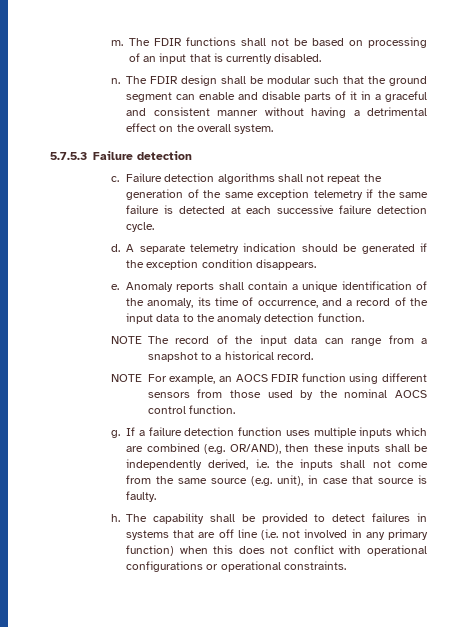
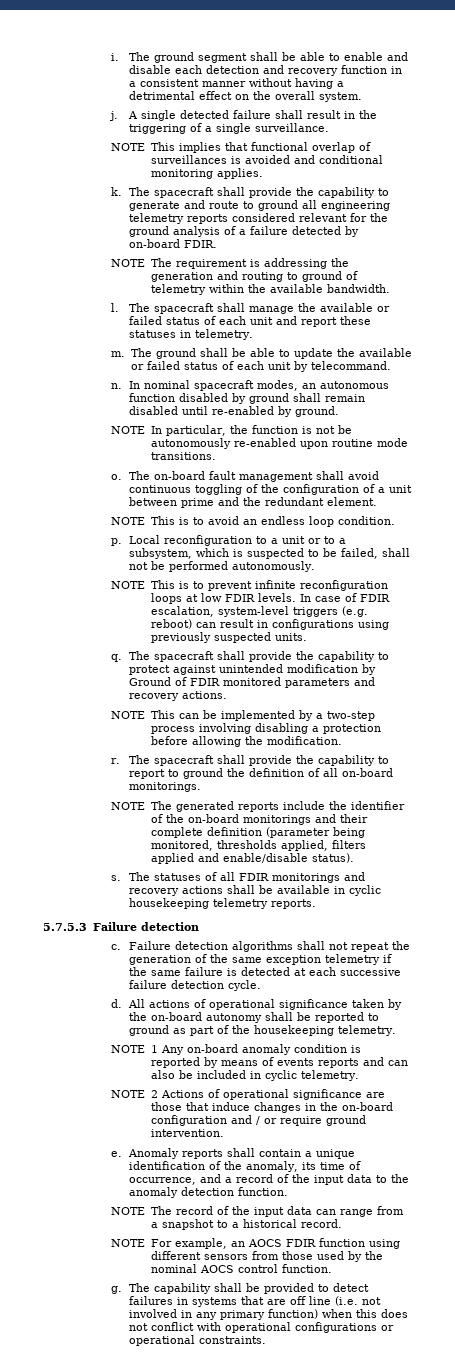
[110,37,427,48] [128,53,322,64] [110,75,428,86] [126,91,427,102] [126,108,147,116] m. The FDIR functions shall not be based on processing of an input that is currently disabled. // n. The FDIR design shall be modular such that the ground segment can enable and disable parts of it in a graceful and -> [111,52,408,63] [128,65,402,76] [128,81,136,87] i. The ground segment shall be able to enable and disable each detection and recovery function in a
(274, 129) none -> [109,110,377,121] [128,123,329,134] [111,142,371,153] [150,155,383,164] [150,168,263,179] [111,187,389,198] [128,200,390,211] [128,213,388,224] [128,226,359,237] [128,239,217,248] [111,258,349,269] [150,271,358,282] [150,284,390,295] [111,303,390,314] [128,316,371,327] [128,329,253,340] [111,348,412,359] [130,361,391,372] [111,380,389,391] [128,393,365,404] [128,406,339,417] [111,425,352,436] [150,438,408,449] [150,452,216,460] [111,471,379,482] [128,484,412,495] [128,497,377,508] [111,516,395,527] [111,535,346,546] [128,548,410,559] [128,561,315,572] [111,580,388,591] [150,593,390,604] [150,606,368,617] [150,619,389,630] [150,632,307,643] [111,651,389,662] [128,664,376,675] [128,677,375,688] [128,691,227,701] [111,710,375,721] [150,723,381,734] [150,736,342,747] [111,755,389,766] [128,768,393,779] [128,782,201,792] [111,801,405,812] [150,814,368,825] [150,827,365,838] [150,840,366,851] [150,853,354,864] [111,872,365,883] [128,885,381,896] [128,898,316,909] // j. A single detected failure shall result in the triggering of a single surveillance. // NOTE This implies that functional overlap of surveillances is avoided and conditional monitoring applies. // k. The spacecraft shall provide the capability to generate and route to ground all engineering telemetry reports considered relevant for the ground analysis of a failure detected by on-board FDIR. // NOTE The requirement is addressing the generation and routing to ground of telemetry within the available bandwidth. // l. The spacecraft shall manage the available or failed status of each unit and report these statuses in telemetry. // m. The ground shall be able to update the available or failed status of each unit by telecommand. // n. In nominal spacecraft modes, an autonomous function disabled by ground shall remain disabled until re-enabled by ground. // NOTE In particular, the function is not be autonomously re-enabled upon routine mode transitions. // o. The on-board fault management shall avoid continuous toggling of the configuration of a unit between prime and the redundant element. // NOTE This is to avoid an endless loop condition. // p. Local reconfiguration to a unit or to a subsystem, which is suspected to be failed, shall not be performed autonomously. // NOTE This is to prevent infinite reconfiguration loops at low FDIR levels. In case of FDIR escalation, system-level triggers (e.g. reboot) can result in configurations using previously suspected units. // q. The spacecraft shall provide the capability to protect against unintended modification by Ground of FDIR monitored parameters and recovery actions. // NOTE This can be implemented by a two-step process involving disabling a protection before allowing the modification. // r. The spacecraft shall provide the capability to report to ground the definition of all on-board monitorings. // NOTE The generated reports include the identifier of the on-board monitorings and their complete definition (parameter being monitored, thresholds applied, filters applied and enable/disable status). // s. The statuses of all FDIR monitorings and recovery actions shall be available in cyclic housekeeping telemetry reports.
[126,243,427,254] [126,259,316,270] A separate telemetry indication should be generated if the exception condition disappears. -> [127,999,402,1010] [128,1012,379,1023] [128,1025,396,1036] [111,1044,361,1055] [150,1057,408,1068] [150,1070,359,1081] [111,1089,385,1100] [150,1102,393,1113] [150,1115,366,1126] [150,1129,224,1137] All actions of operational significance taken by the on-board autonomy shall be reported to ground as part of the housekeeping telemetry. // NOTE 1 Any on-board anomaly condition is reported by means of events reports and can also be included in cyclic telemetry. // NOTE 2 Actions of operational significance are those that induce changes in the on-board configuration and / or require ground intervention.
[126,427,428,438] [126,443,428,454] [126,459,428,470] [126,475,427,486] [126,491,157,502] [110,514,120,522] If a failure detection function uses multiple inputs which are combined (e.g. OR/AND), then these inputs shall be independently derived, i.e. the inputs shall not come from the same source (e.g. unit), in case that source is faulty. // h. -> (123, 1290) none

